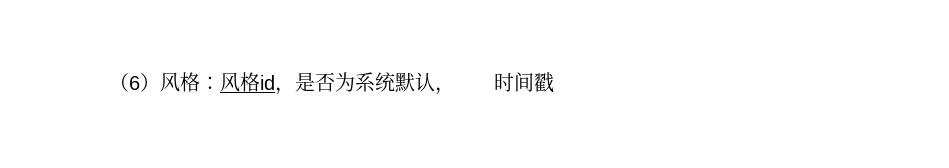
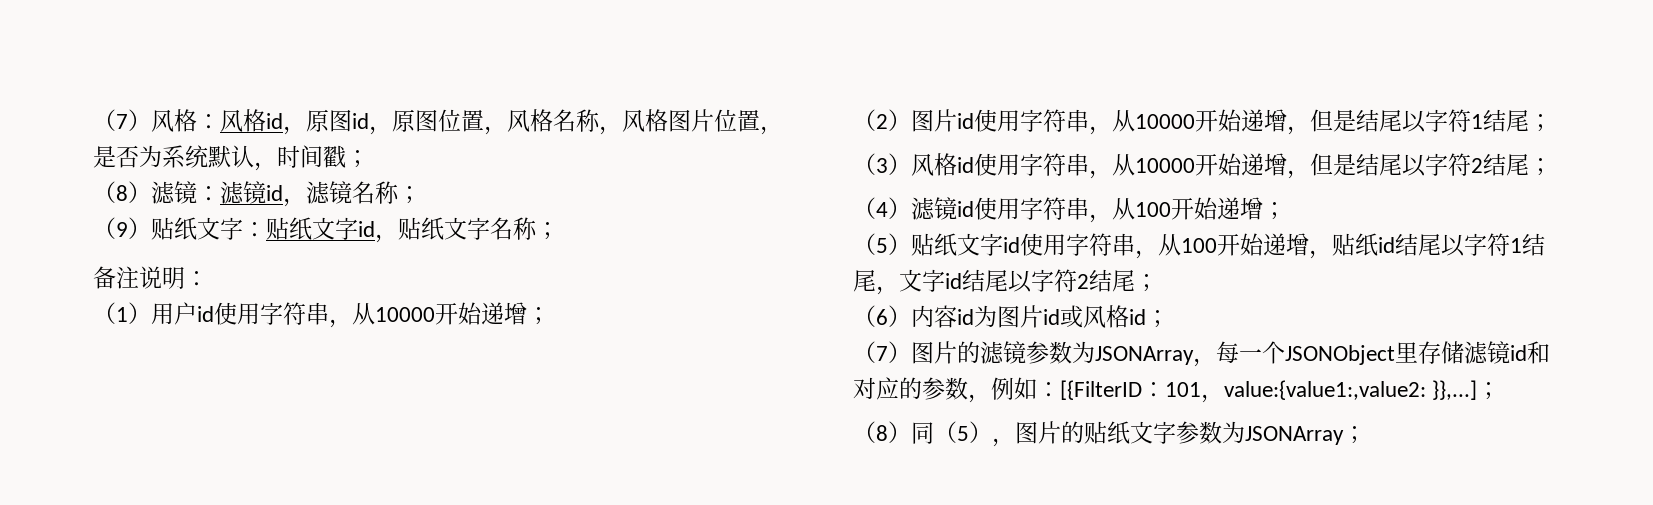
[109,73,140,92] （6 -> [93,109,128,131] （7
(295, 91) none -> [306,109,783,135] 原图id，原图位置，风格名称，风格图片位置，
(554, 82) none -> [346,150,369,168] [93,181,421,207] [93,217,559,243] [93,266,208,289] [93,302,550,328] [853,109,1552,135] [853,153,1552,179] [853,197,1286,223] [853,233,1545,259] [853,269,1158,295] [853,305,1169,328] [853,341,1550,367] [853,377,1501,403] [853,421,1366,447] ； // （8）滤镜：滤镜id，滤镜名称； // （9）贴纸文字：贴纸文字id，贴纸文字名称； // 备注说明： // （1）用户id使用字符串，从10000开始递增； // （2）图片id使用字符串，从10000开始递增，但是结尾以字符1结尾； // （3）风格id使用字符串，从10000开始递增，但是结尾以字符2结尾； // （4）滤镜id使用字符串，从100开始递增； // （5）贴纸文字id使用字符串，从100开始递增，贴纸id结尾以字符1结尾，文字id结尾以字符2结尾； // （6）内容id为图片id或风格id； // （7）图片的滤镜参数为JSONArray，每一个JSONObject里存储滤镜id和对应的参数，例如：[{FilterID：101，value:{value1:,value2: }},...]； // （8）同（5），图片的贴纸文字参数为JSONArray；

